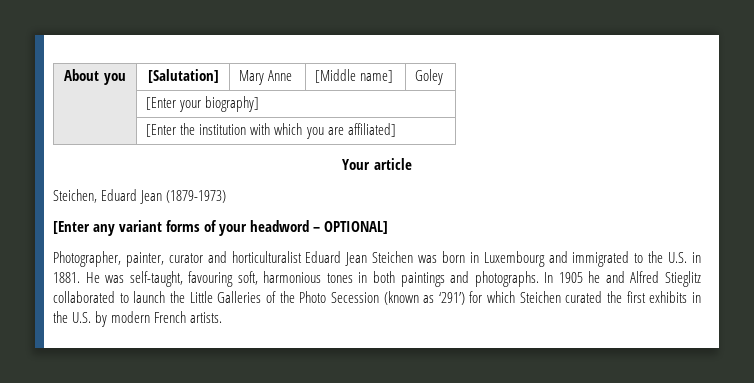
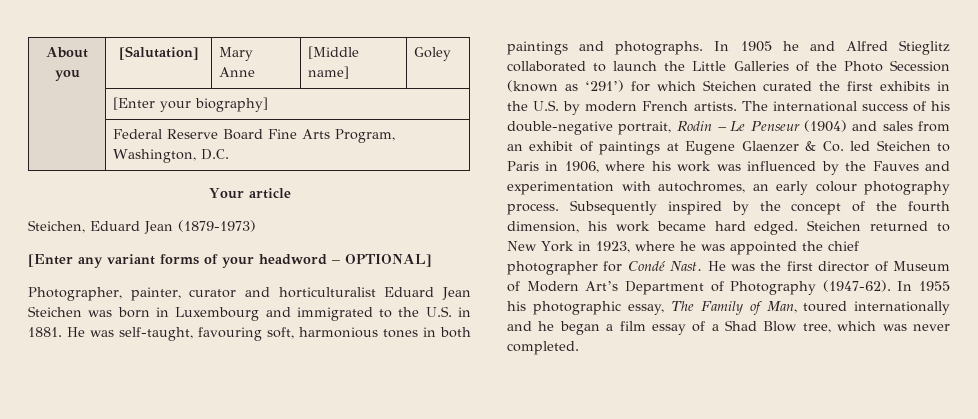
[146,123,396,139] [Enter the institution with which you are affiliated] -> [112,129,395,143] [112,149,229,163] Federal Reserve Board Fine Arts Program, Washington, D.C.
(223, 317) none -> [741,101,951,112] [507,120,950,135] [507,140,950,155] [507,161,950,175] [507,181,950,195] [507,200,950,215] [507,220,950,235] [507,241,859,255] [507,261,950,275] [507,280,950,295] [507,301,950,315] [507,320,950,335] [507,341,579,355] The international success of his double-negative portrait, Rodin – Le Penseur (1904) and sales from an exhibit of paintings at Eugene Glaenzer & Co. led Steichen to Paris in 1906, where his work was influenced by the Fauves and experimentation with autochromes, an early colour photography process. Subsequently inspired by the concept of the fourth dimension, his work became hard edged. Steichen returned to New York in 1923, where he was appointed the chief photographer for Condé Nast. He was the first director of Museum of Modern Art’s Department of Photography (1947-62). In 1955 his photographic essay, The Family of Man, toured internationally and he began a film essay of a Shad Blow tree, which was never completed.

